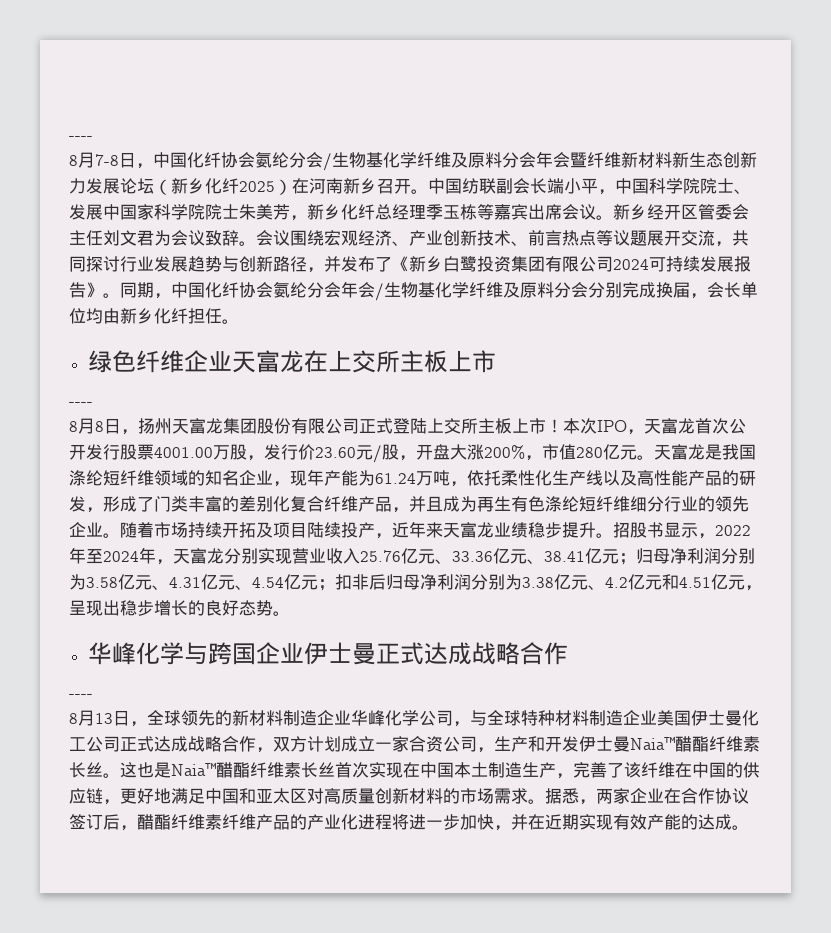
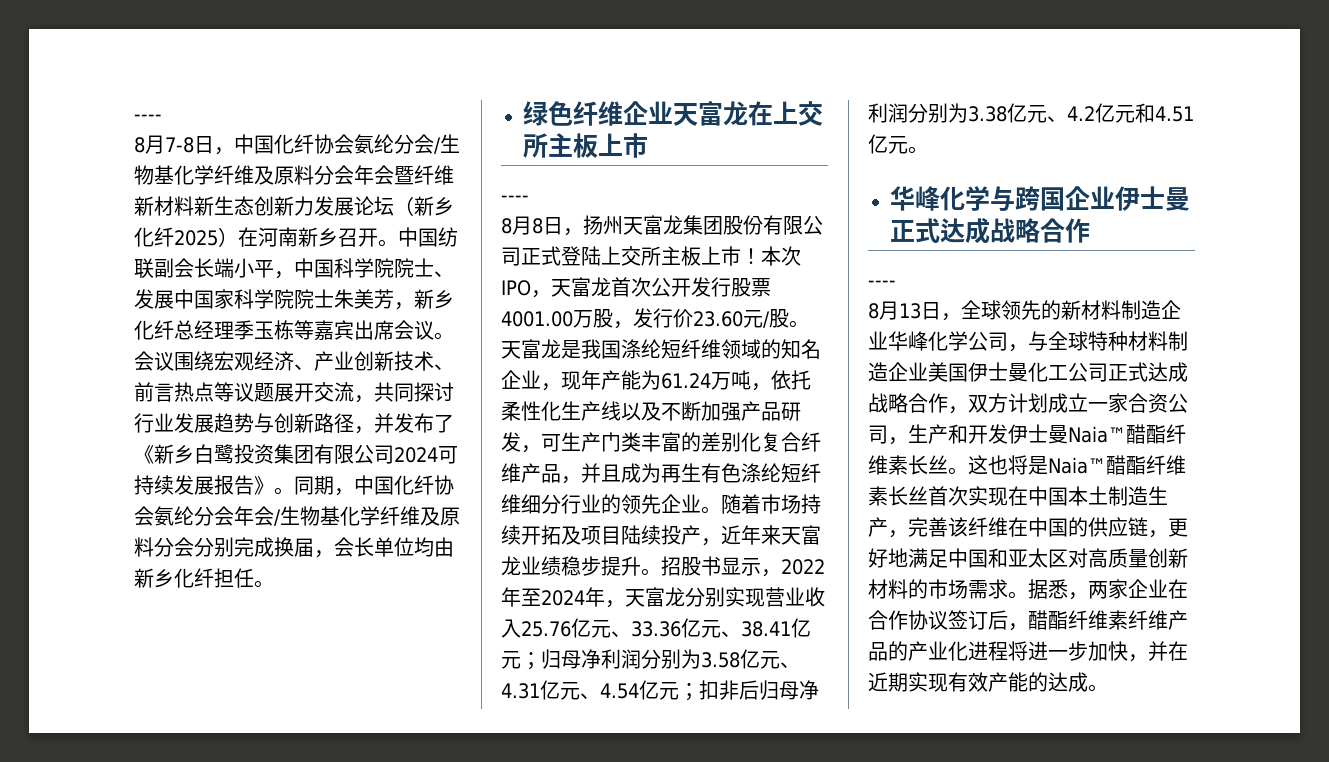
[613,204,749,220] [69,230,256,246] 新乡经开区管委会主任刘文君为会议致辞。 -> (454, 336) none
[399,444,637,461] ，开盘大涨200%，市值280亿元 -> (789, 318) none
[637,470,756,486] [69,496,154,513] 高性能产品的研发，形成了 -> [661,401,801,421] [501,432,601,453] 不断加强产品研发，可生产
[745,585,762,591] [69,600,273,616] ，呈现出稳步增长的良好态势 -> (908, 145) none
(154, 770) none -> [1008,455,1028,475] 将
[607,763,624,778] 了 -> (948, 527) none

